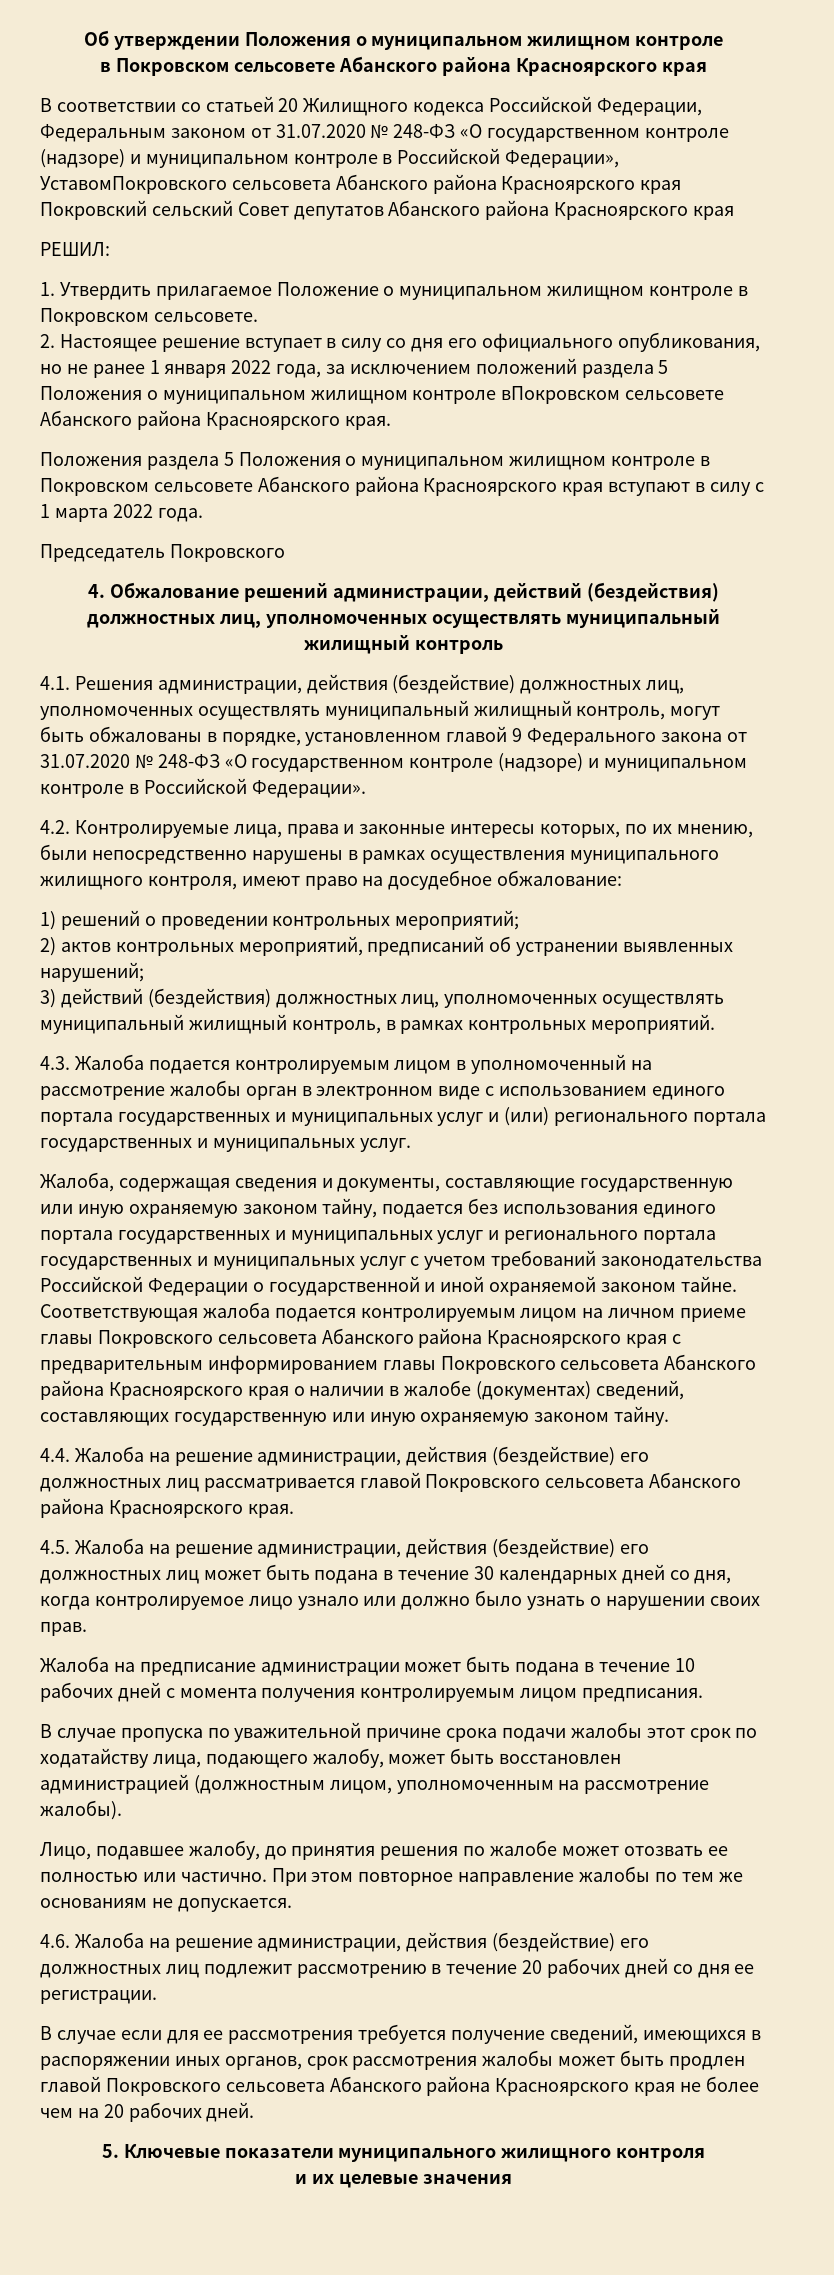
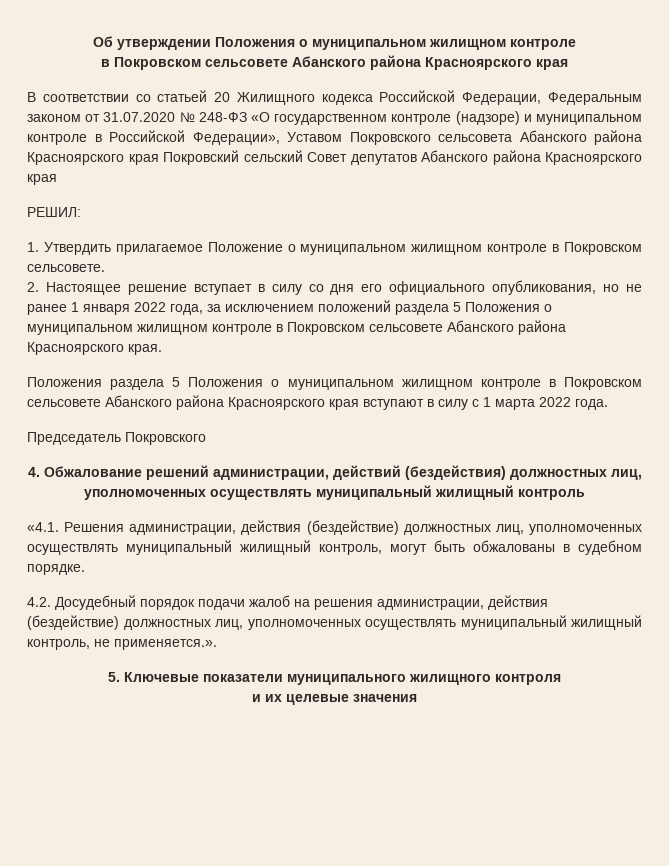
[40,176,227,194] УставомПокровского -> [287,132,431,145] Уставом Покровского
[501,386,621,404] вПокровском -> [276,322,365,335] в Покровском
[40,676,70,690] 4.1. -> [27,522,59,532] «4.1.
[221,726,747,746] [40,753,747,772] [40,778,366,798] [40,820,753,838] [40,844,720,864] [40,870,623,890] [40,910,520,930] [40,936,734,956] [40,962,144,982] [40,988,725,1008] [40,1014,716,1034] [40,1054,653,1074] [40,1080,725,1100] [40,1107,766,1126] [40,1138,411,1152] [40,1172,734,1192] [40,1198,716,1218] [40,1230,717,1244] [40,1250,763,1270] [40,1276,737,1296] [40,1302,747,1322] [40,1328,682,1348] [40,1354,757,1374] [40,1380,684,1400] [40,1406,670,1426] [40,1446,650,1466] [40,1472,742,1492] [40,1498,294,1518] [40,1538,650,1558] [40,1564,732,1584] [40,1590,760,1610] [40,1622,87,1636] [40,1656,695,1676] [40,1682,704,1702] [40,1722,758,1742] [40,1748,622,1768] [40,1774,710,1794] [40,1800,122,1820] [40,1840,728,1860] [40,1866,743,1886] [40,1898,292,1912] [40,1932,650,1952] [40,1958,755,1978] [40,1990,157,2004] [40,2024,761,2044] [40,2050,745,2070] [40,2076,759,2096] [40,2102,255,2122] порядке, установленном главой 9 Федерального закона от 31.07.2020 № 248-ФЗ «О государственном контроле (надзоре) и муниципальном контроле в Российской Федерации». // 4.2. Контролируемые лица, права и законные интересы которых, по их мнению, были непосредственно нарушены в рамках осуществления муниципального жилищного контроля, имеют право на досудебное обжалование: // 1) решений о проведении контрольных мероприятий; // 2) актов контрольных мероприятий, предписаний об устранении выявленных нарушений; // 3) действий (бездействия) должностных лиц, уполномоченных осуществлять муниципальный жилищный контроль, в рамках контрольных мероприятий. // 4.3. Жалоба подается контролируемым лицом в уполномоченный на рассмотрение жалобы орган в электронном виде с использованием единого портала государственных и муниципальных услуг и (или) регионального портала государственных и муниципальных услуг. // Жалоба, содержащая сведения и документы, составляющие государственную или иную охраняемую законом тайну, подается без использования единого портала государственных и муниципальных услуг и регионального портала государственных и муниципальных услуг с учетом требований законодательства Российской Федерации о государственной и иной охраняемой законом тайне. Соответствующая жалоба подается контролируемым лицом на личном приеме главы Покровского сельсовета Абанского района Красноярского края с предварительным информированием главы Покровского сельсовета Абанского района Красноярского края о наличии в жалобе (документах) сведений, составляющих государственную или иную охраняемую законом тайну. // 4.4. Жалоба на решение администрации, действия (бездействие) его должностных лиц рассматривается главой Покровского сельсовета Абанского района Красноярского края. // 4.5. Жалоба на решение администрации, действия (бездействие) его должностных лиц может быть подана в течение 30 календарных дней со дня, когда контролируемое лицо узнало или должно было узнать о нарушении своих прав. // Жалоба на предписание администрации может быть подана в течение 10 рабочих дней с момента получения контролируемым лицом предписания. // В случае пропуска по уважительной причине срока подачи жалобы этот срок по ходатайству лица, подающего жалобу, может быть восстановлен администрацией (должностным лицом, уполномоченным на рассмотрение жалобы). // Лицо, подавшее жалобу, до принятия решения по жалобе может отозвать ее полностью или частично. При этом повторное направление жалобы по тем же основаниям не допускается. // 4.6. Жалоба на решение администрации, действия (бездействие) его должностных лиц подлежит рассмотрению в течение 20 рабочих дней со дня ее регистрации. // В случае если для ее рассмотрения требуется получение сведений, имеющихся в распоряжении иных органов, срок рассмотрения жалобы может быть продлен главой Покровского сельсовета Абанского района Красноярского края не более чем на 20 рабочих дней. -> [578,540,642,555] [27,564,85,575] [27,595,548,610] [27,615,642,630] [27,639,217,650] судебном порядке. // 4.2. Досудебный порядок подачи жалоб на решения администрации, действия (бездействие) должностных лиц, уполномоченных осуществлять муниципальный жилищный контроль, не применяется.».

